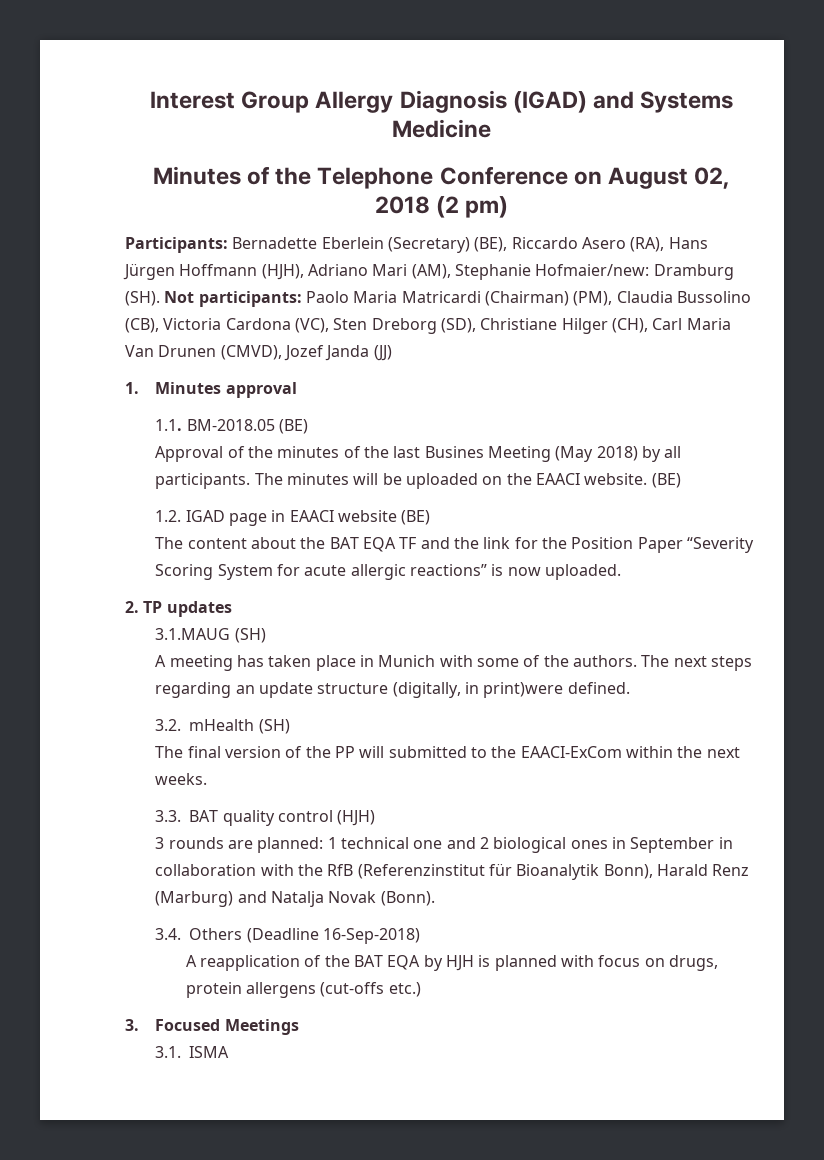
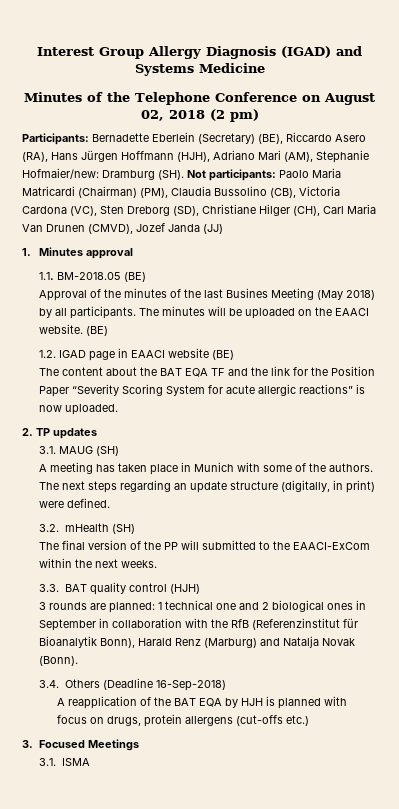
[155,628,231,640] 3.1.MAUG -> [39,446,94,454] 3.1. MAUG
[483,682,564,698] print)were -> [346,480,376,493] [39,501,65,508] print) were

